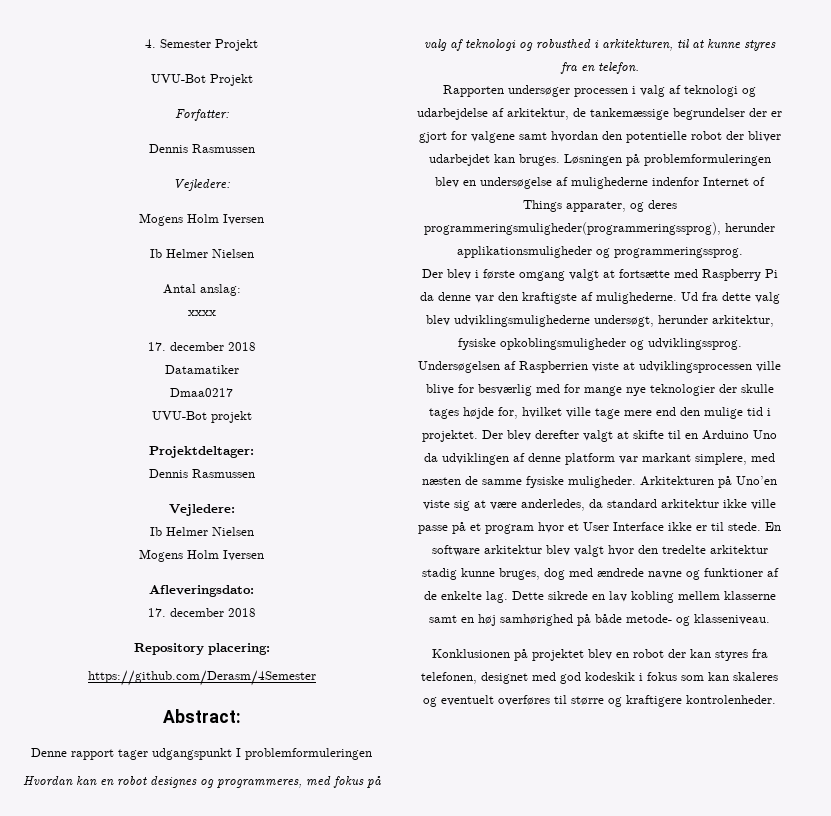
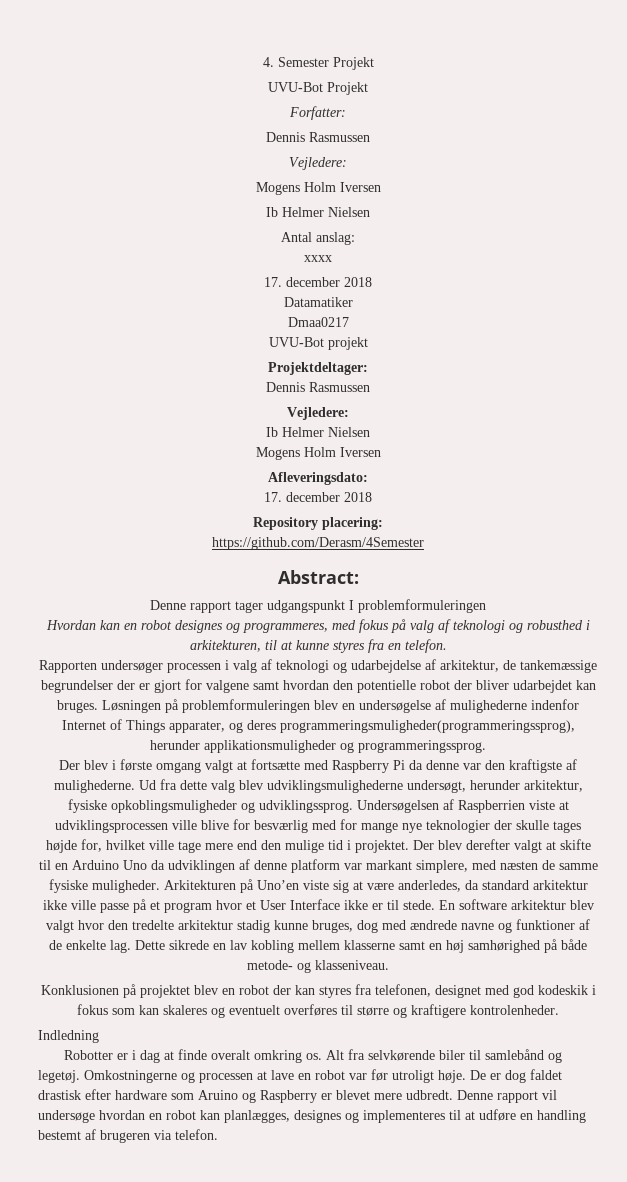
(776, 699) none -> [38,1030,99,1043] [64,1049,563,1063] [38,1069,562,1083] [38,1089,557,1103] [38,1109,586,1123] [38,1129,218,1143] // Indledning // Robotter er i dag at finde overalt omkring os. Alt fra selvkørende biler til samlebånd og legetøj. Omkostningerne og processen at lave en robot var før utroligt høje. De er dog faldet drastisk efter hardware som Aruino og Raspberry er blevet mere udbredt. Denne rapport vil undersøge hvordan en robot kan planlægges, designes og implementeres til at udføre en handling bestemt af brugeren via telefon.

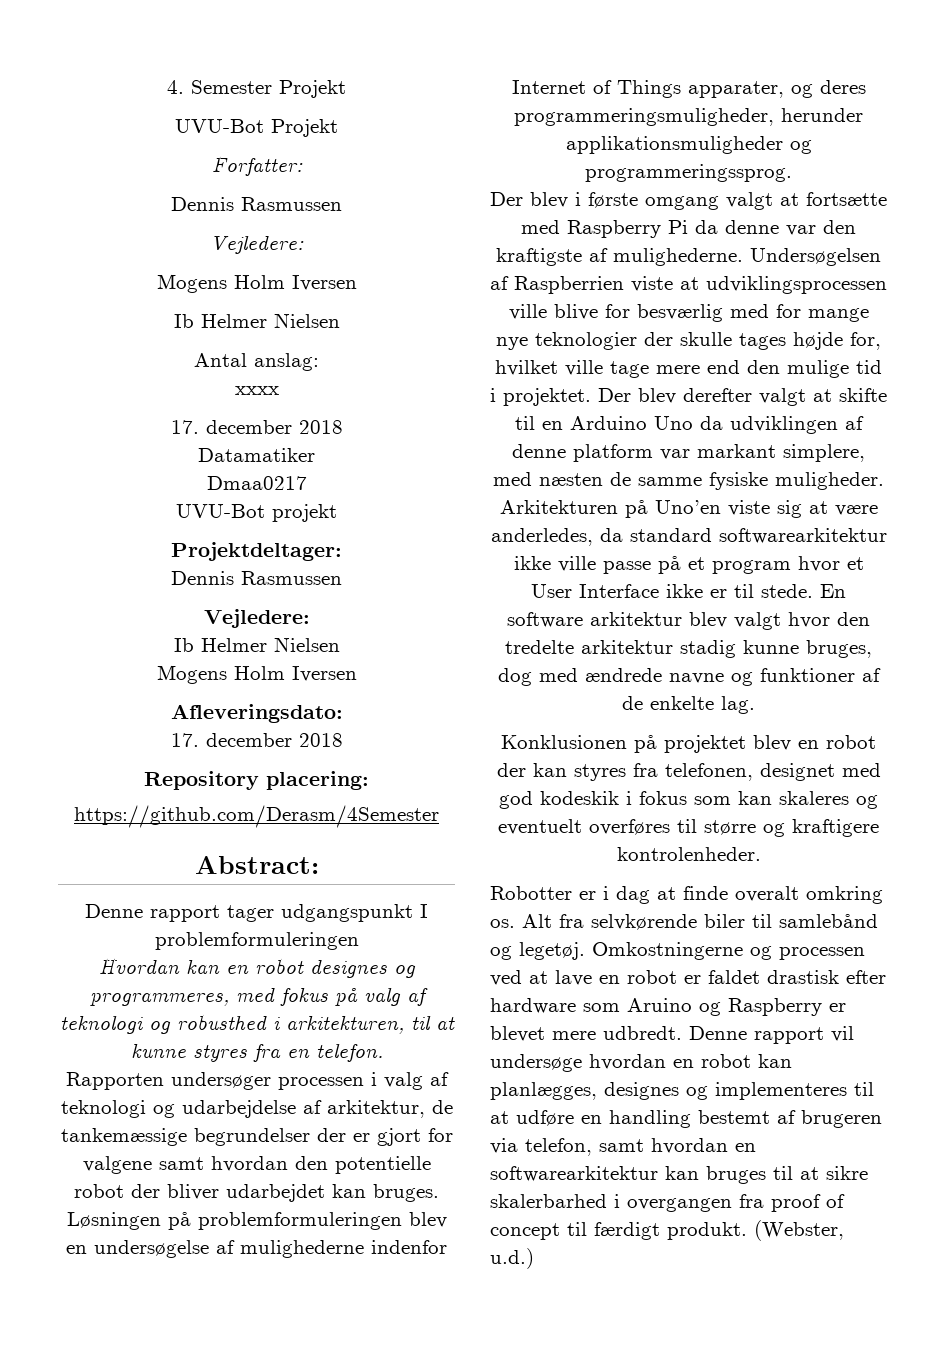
[279,720,575,733] programmeringsmuligheder(programmeringssprog), -> [514,108,774,126] programmeringsmuligheder,
[138,779,583,793] [67,799,353,813] Ud fra dette valg blev udviklingsmulighederne undersøgt, herunder arkitektur, fysiske opkoblingsmuligheder og udviklingssprog. -> (743, 257) none
[532,880,588,890] arkitektur -> [718,528,887,544] softwarearkitektur
[135,939,587,953] [247,960,389,973] Dette sikrede en lav kobling mellem klasserne samt en høj samhørighed på både metode- og klasseniveau. -> (755, 705) none
[38,1030,99,1043] // Indledning -> (761, 854) none
(253, 1078) none -> [490,970,522,986] ved
[349,1069,526,1083] var før utroligt høje. De er dog -> [684,975,701,984] er
[175,1129,218,1140] telefon. -> [525,1138,756,1156] [490,1166,868,1184] [490,1194,845,1212] [490,1220,844,1241] [490,1248,534,1269] telefon, samt hvordan en softwarearkitektur kan bruges til at sikre skalerbarhed i overgangen fra proof of concept til færdigt produkt. (Webster, u.d.)

